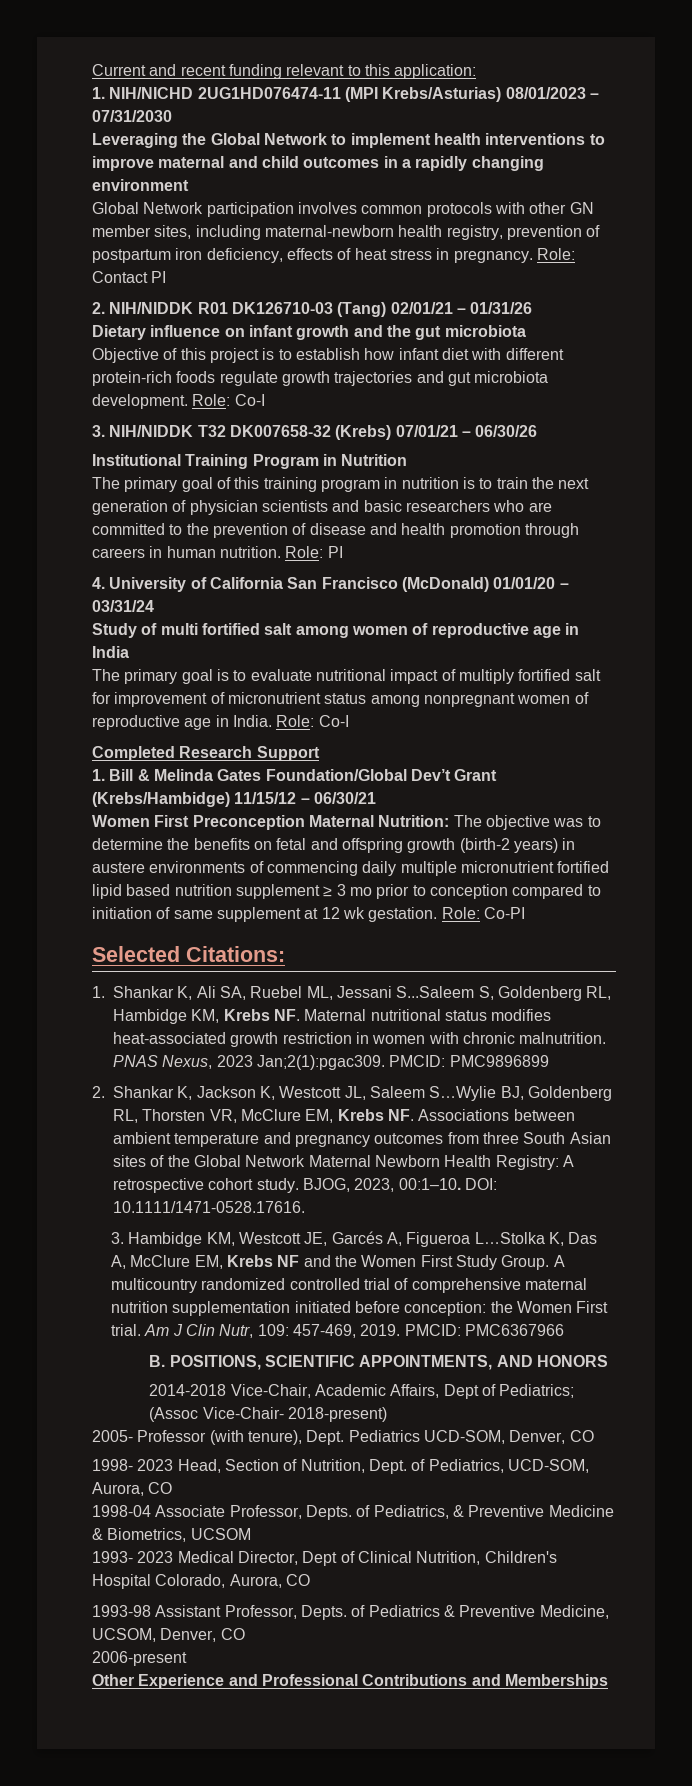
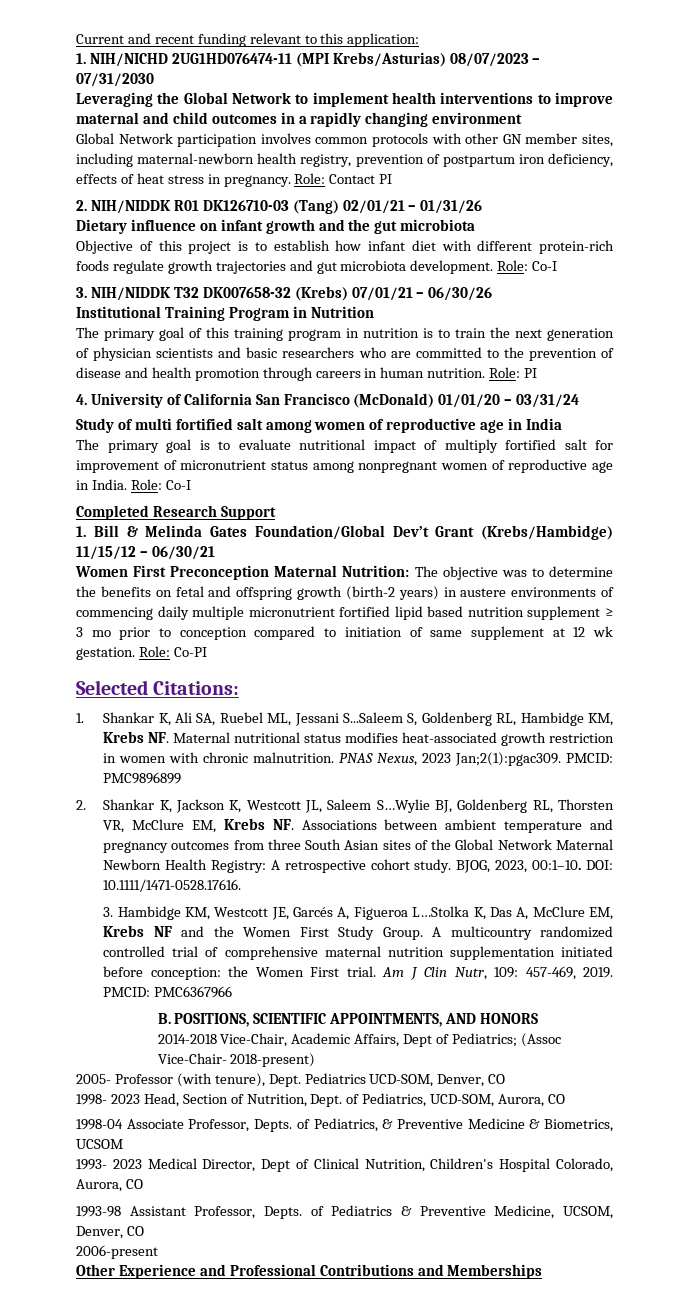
[505,87,586,99] 08/01/2023 -> [449,53,529,67] 08/07/2023

